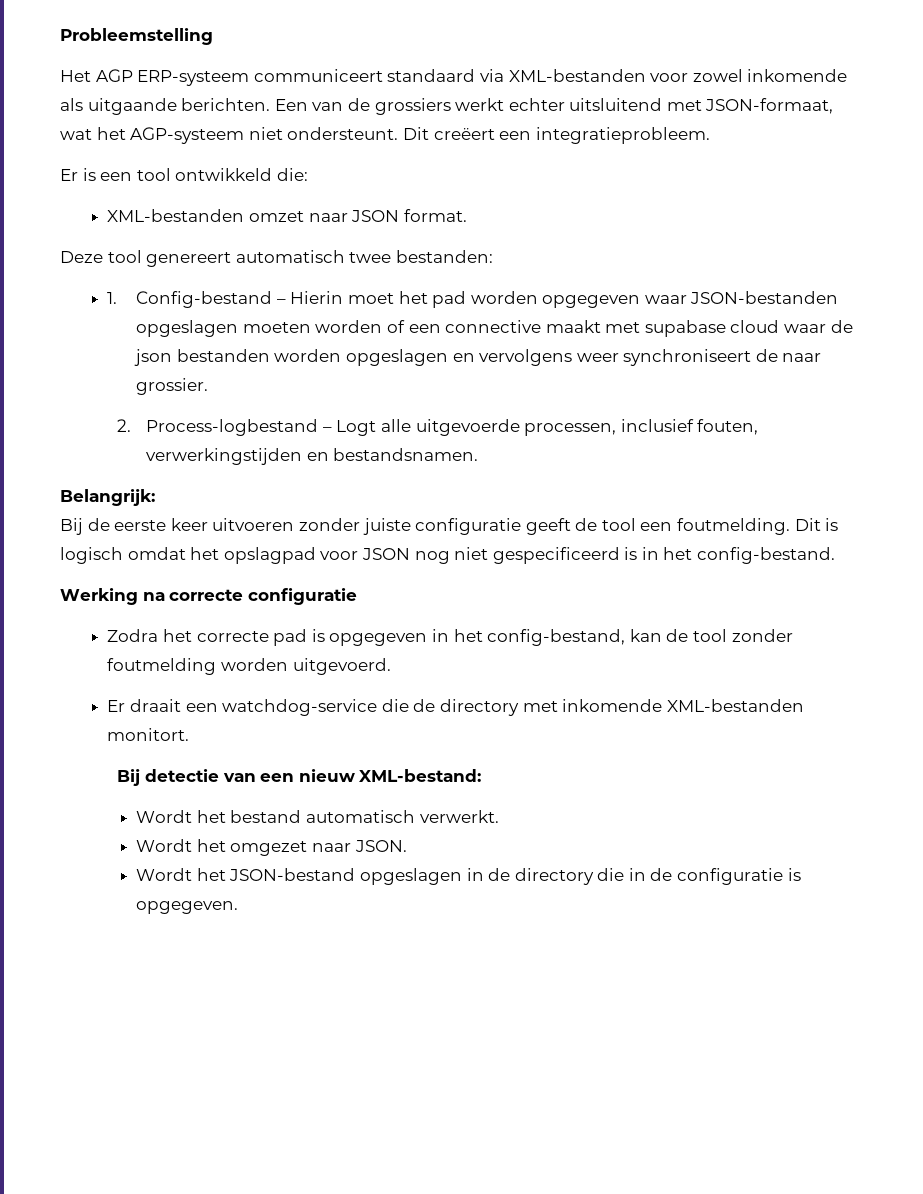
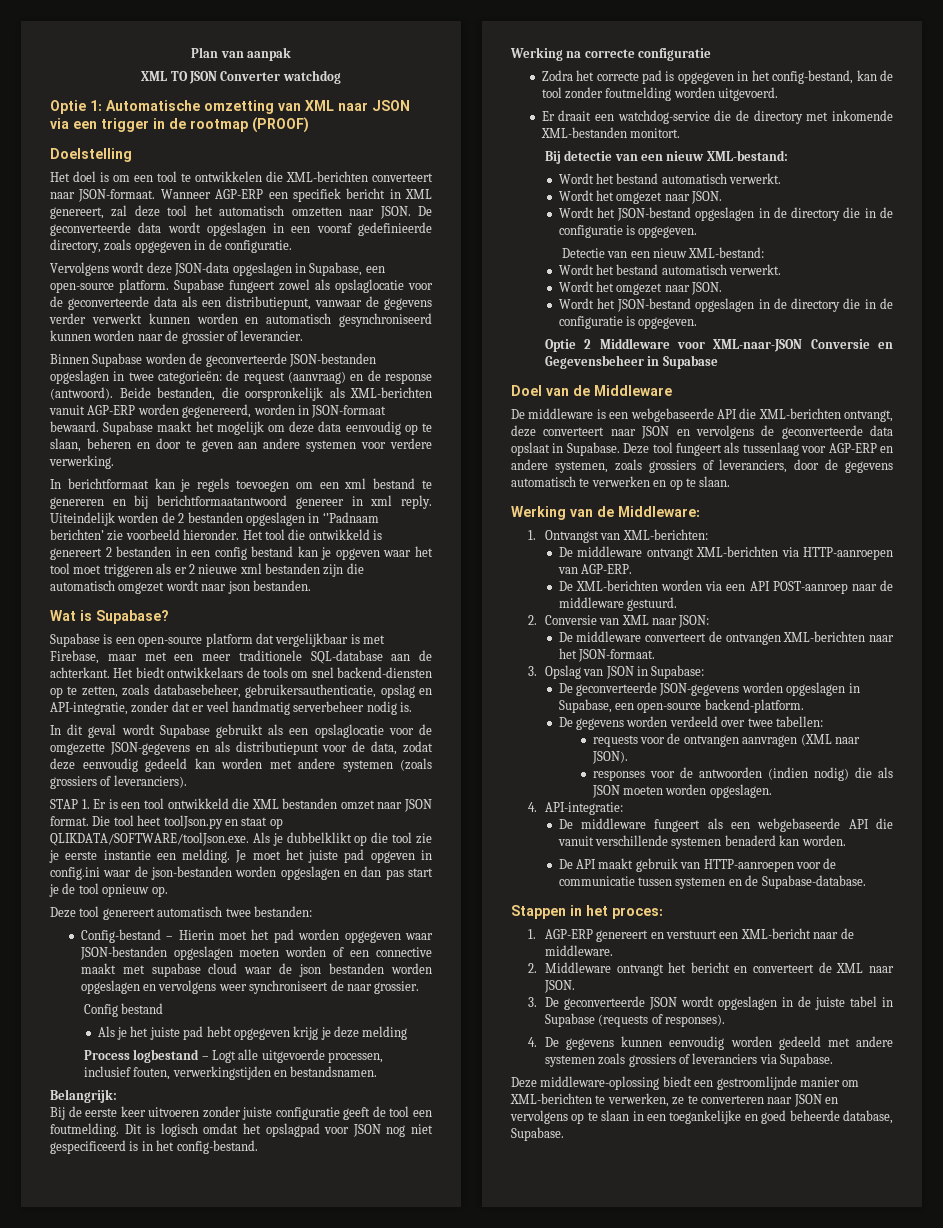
[60,28,213,45] [60,69,848,86] [60,98,834,115] [60,127,710,144] Probleemstelling // Het AGP ERP-systeem communiceert standaard via XML-bestanden voor zowel inkomende als uitgaande berichten. Een van de grossiers werkt echter uitsluitend met JSON-formaat, wat het AGP-systeem niet ondersteunt. Dit creëert een integratieprobleem. // -> [191,47,291,61] [141,70,341,84] [50,100,410,114] [50,117,309,133] [50,148,132,162] [50,171,433,182] [50,188,432,202] [50,205,433,219] [50,222,432,236] [50,239,292,253] [50,262,385,276] [50,279,433,293] [50,296,432,310] [49,313,433,327] [50,330,304,344] [50,353,376,367] [50,370,432,384] [50,387,432,401] [49,404,387,418] [50,421,432,435] [50,438,432,452] [49,455,114,469] [50,478,433,492] [50,495,433,509] [50,512,379,526] [50,529,382,541] [50,546,433,560] [50,563,364,577] [50,580,311,594] [50,610,169,624] [50,633,385,647] [50,650,432,664] [50,667,432,678] [50,684,432,698] [50,701,412,715] [50,724,432,738] [50,741,433,755] [50,758,432,772] [50,775,187,789] [50,799,90,809] Plan van aanpak // XML TO JSON Converter watchdog // Optie 1: Automatische omzetting van XML naar JSON via een trigger in de rootmap (PROOF) // Doelstelling // Het doel is om een tool te ontwikkelen die XML-berichten converteert naar JSON-formaat. Wanneer AGP-ERP een specifiek bericht in XML genereert, zal deze tool het automatisch omzetten naar JSON. De geconverteerde data wordt opgeslagen in een vooraf gedefinieerde directory, zoals opgegeven in de configuratie. // Vervolgens wordt deze JSON-data opgeslagen in Supabase, een open-source platform. Supabase fungeert zowel als opslaglocatie voor de geconverteerde data als een distributiepunt, vanwaar de gegevens verder verwerkt kunnen worden en automatisch gesynchroniseerd kunnen worden naar de grossier of leverancier. // Binnen Supabase worden de geconverteerde JSON-bestanden opgeslagen in twee categorieën: de request (aanvraag) en de response (antwoord). Beide bestanden, die oorspronkelijk als XML-berichten vanuit AGP-ERP worden gegenereerd, worden in JSON-formaat bewaard. Supabase maakt het mogelijk om deze data eenvoudig op te slaan, beheren en door te geven aan andere systemen voor verdere verwerking. // In berichtformaat kan je regels toevoegen om een xml bestand te genereren en bij berichtformaatantwoord genereer in xml reply. Uiteindelijk worden de 2 bestanden opgeslagen in ‘’Padnaam berichten’ zie voorbeeld hieronder. Het tool die ontwikkeld is genereert 2 bestanden in een config bestand kan je opgeven waar het tool moet triggeren als er 2 nieuwe xml bestanden zijn die automatisch omgezet wordt naar json bestanden. // Wat is Supabase? // Supabase is een open-source platform dat vergelijkbaar is met Firebase, maar met een meer traditionele SQL-database aan de achterkant. Het biedt ontwikkelaars de tools om snel backend-diensten op te zetten, zoals databasebeheer, gebruikersauthenticatie, opslag en API-integratie, zonder dat er veel handmatig serverbeheer nodig is. // In dit geval wordt Supabase gebruikt als een opslaglocatie voor de omgezette JSON-gegevens en als distributiepunt voor de data, zodat deze eenvoudig gedeeld kan worden met andere systemen (zoals grossiers of leveranciers). // STAP 1.
[276,168,308,181] [107,209,245,222] die: // XML-bestanden -> [232,798,338,809] die XML bestanden
(467, 215) none -> [92,815,283,829] [50,832,432,846] [49,849,432,863] [50,866,433,880] [49,883,168,897] Die tool heet toolJson.py en staat op QLIKDATA/SOFTWARE/toolJson.exe. Als je dubbelklikt op die tool zie je eerste instantie een melding. Je moet het juiste pad opgeven in config.ini waar de json-bestanden worden opgeslagen en dan pas start je de tool opnieuw op.
[107,292,118,304] 1. -> (312, 911) none
[117,419,319,436] 2. Process-logbestand -> [83,1003,164,1017] [97,1026,408,1040] [83,1049,200,1063] Config bestand // Als je het juiste pad hebt opgegeven krijg je deze melding // Process logbestand
(239, 907) none -> [561,247,765,258] [558,264,782,275] [558,281,723,295] [558,298,893,312] [558,316,698,329] [544,338,893,352] [544,355,718,369] [511,385,672,396] [511,408,893,422] [511,425,893,439] [511,442,893,456] [511,459,893,473] [511,476,731,490] [511,506,700,520] [527,529,708,543] [558,546,893,560] [557,564,633,574] [558,580,893,594] [558,597,678,611] [527,615,710,628] [558,631,894,645] [558,648,656,662] [527,665,705,679] [558,682,860,696] [558,699,804,713] [558,716,823,730] [592,733,860,747] [591,751,628,764] [592,767,893,781] [591,784,772,798] [527,802,623,815] [558,818,893,832] [557,835,846,849] [558,858,837,872] [558,875,866,889] [511,905,663,919] [527,928,854,942] [544,945,613,956] [527,962,894,976] [543,980,575,993] [527,996,893,1010] [544,1013,726,1027] [527,1036,893,1050] [544,1053,834,1067] [511,1076,860,1090] [510,1093,838,1107] [510,1110,893,1124] [511,1127,564,1141] // Detectie van een nieuw XML-bestand: // Wordt het bestand automatisch verwerkt. // Wordt het omgezet naar JSON. // Wordt het JSON-bestand opgeslagen in de directory die in de configuratie is opgegeven. // Optie 2 Middleware voor XML-naar-JSON Conversie en Gegevensbeheer in Supabase // Doel van de Middleware // De middleware is een webgebaseerde API die XML-berichten ontvangt, deze converteert naar JSON en vervolgens de geconverteerde data opslaat in Supabase. Deze tool fungeert als tussenlaag voor AGP-ERP en andere systemen, zoals grossiers of leveranciers, door de gegevens automatisch te verwerken en op te slaan. // Werking van de Middleware: // 1. Ontvangst van XML-berichten: // De middleware ontvangt XML-berichten via HTTP-aanroepen van AGP-ERP. // De XML-berichten worden via een API POST-aanroep naar de middleware gestuurd. // 2. Conversie van XML naar JSON: // De middleware converteert de ontvangen XML-berichten naar het JSON-formaat. // 3. Opslag van JSON in Supabase: // De geconverteerde JSON-gegevens worden opgeslagen in Supabase, een open-source backend-platform. // De gegevens worden verdeeld over twee tabellen: // requests voor de ontvangen aanvragen (XML naar JSON). // responses voor de antwoorden (indien nodig) die als JSON moeten worden opgeslagen. // 4. API-integratie: // De middleware fungeert als een webgebaseerde API die vanuit verschillende systemen benaderd kan worden. // De API maakt gebruik van HTTP-aanroepen voor de communicatie tussen systemen en de Supabase-database. // Stappen in het proces: // 1. AGP-ERP genereert en verstuurt een XML-bericht naar de middleware. // 2. Middleware ontvangt het bericht en converteert de XML naar JSON. // 3. De geconverteerde JSON wordt opgeslagen in de juiste tabel in Supabase (requests of responses). // 4. De gegevens kunnen eenvoudig worden gedeeld met andere systemen zoals grossiers of leveranciers via Supabase. // Deze middleware-oplossing biedt een gestroomlijnde manier om XML-berichten te verwerken, ze te converteren naar JSON en vervolgens op te slaan in een toegankelijke en goed beheerde database, Supabase.

